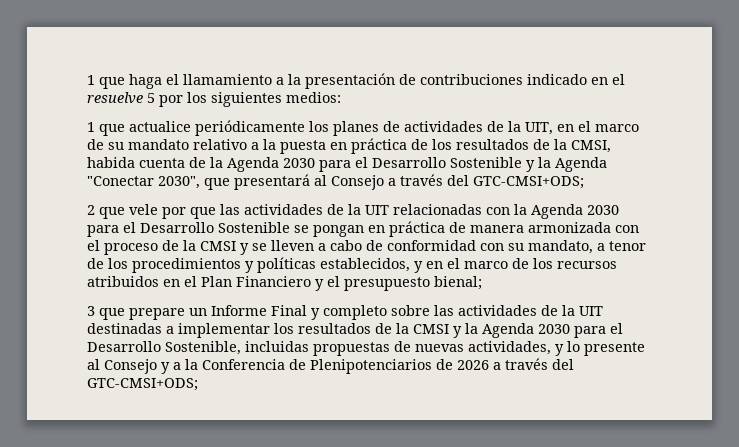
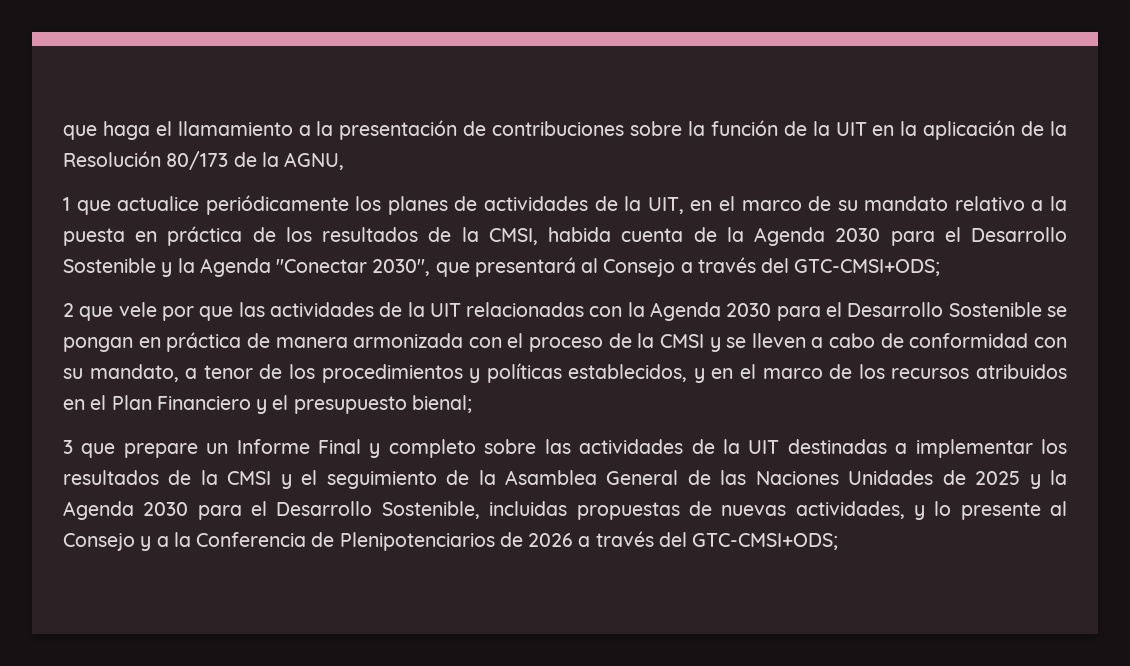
[87,75,95,85] 1 -> (63, 132) none
[527,74,625,85] [87,92,341,107] indicado en el resuelve 5 por los siguientes medios: -> [630,120,1068,140] [63,151,345,170] sobre la función de la UIT en la aplicación de la Resolución 80/173 de la AGNU,
(462, 332) none -> [301,470,1041,489] el seguimiento de la Asamblea General de las Naciones Unidades de 2025 y

